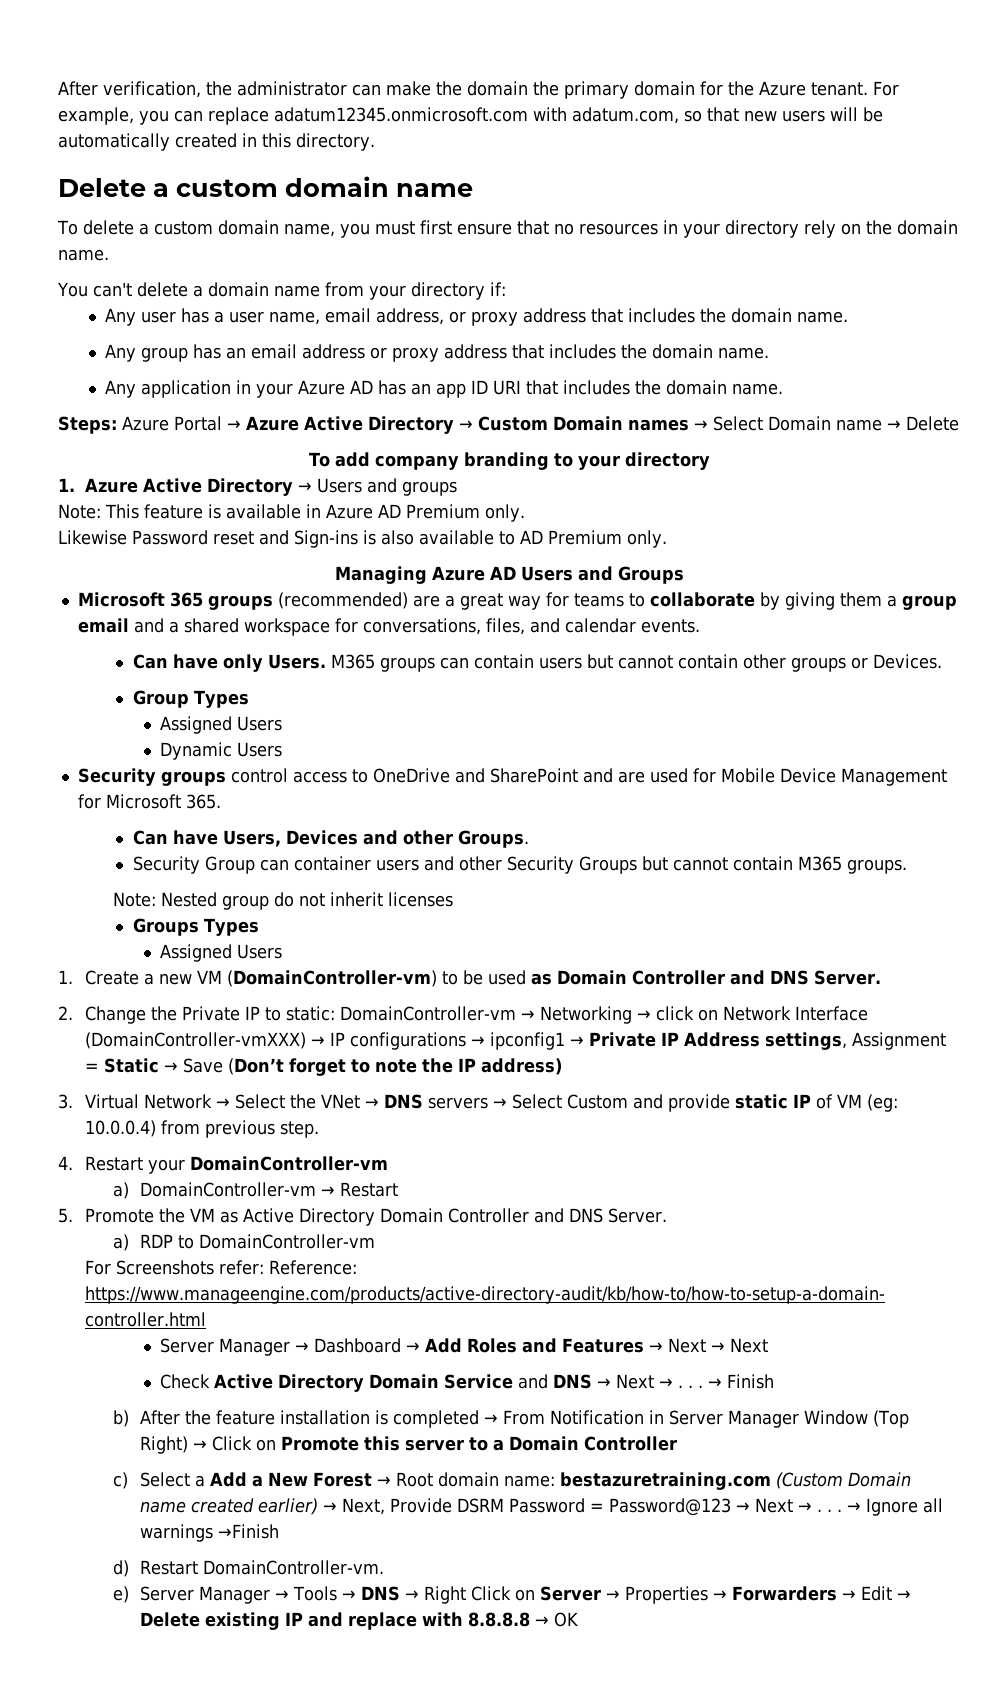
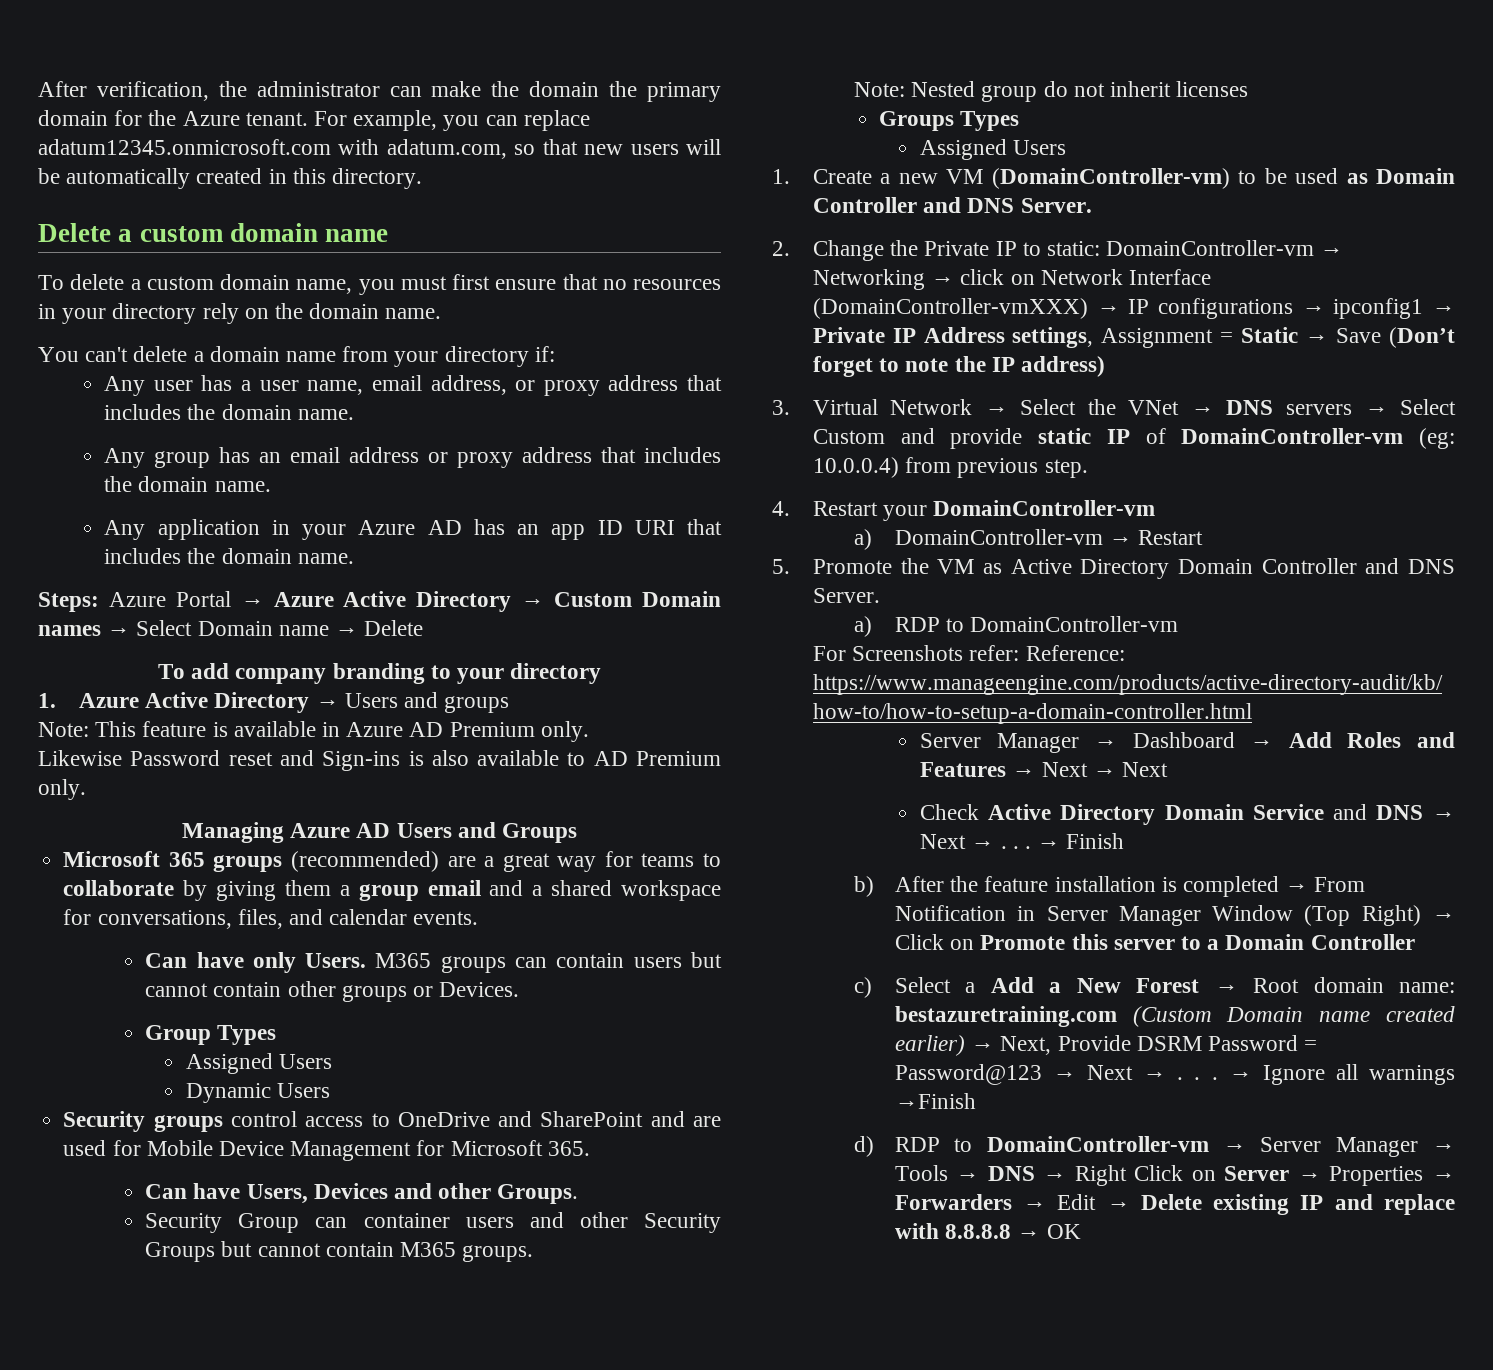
[837,1094,863,1108] VM -> [1181,428,1404,444] DomainController-vm
[140,1560,385,1575] [112,1586,129,1603] Restart DomainController-vm. // e) -> [894,1136,1246,1152] RDP to DomainController-vm →

